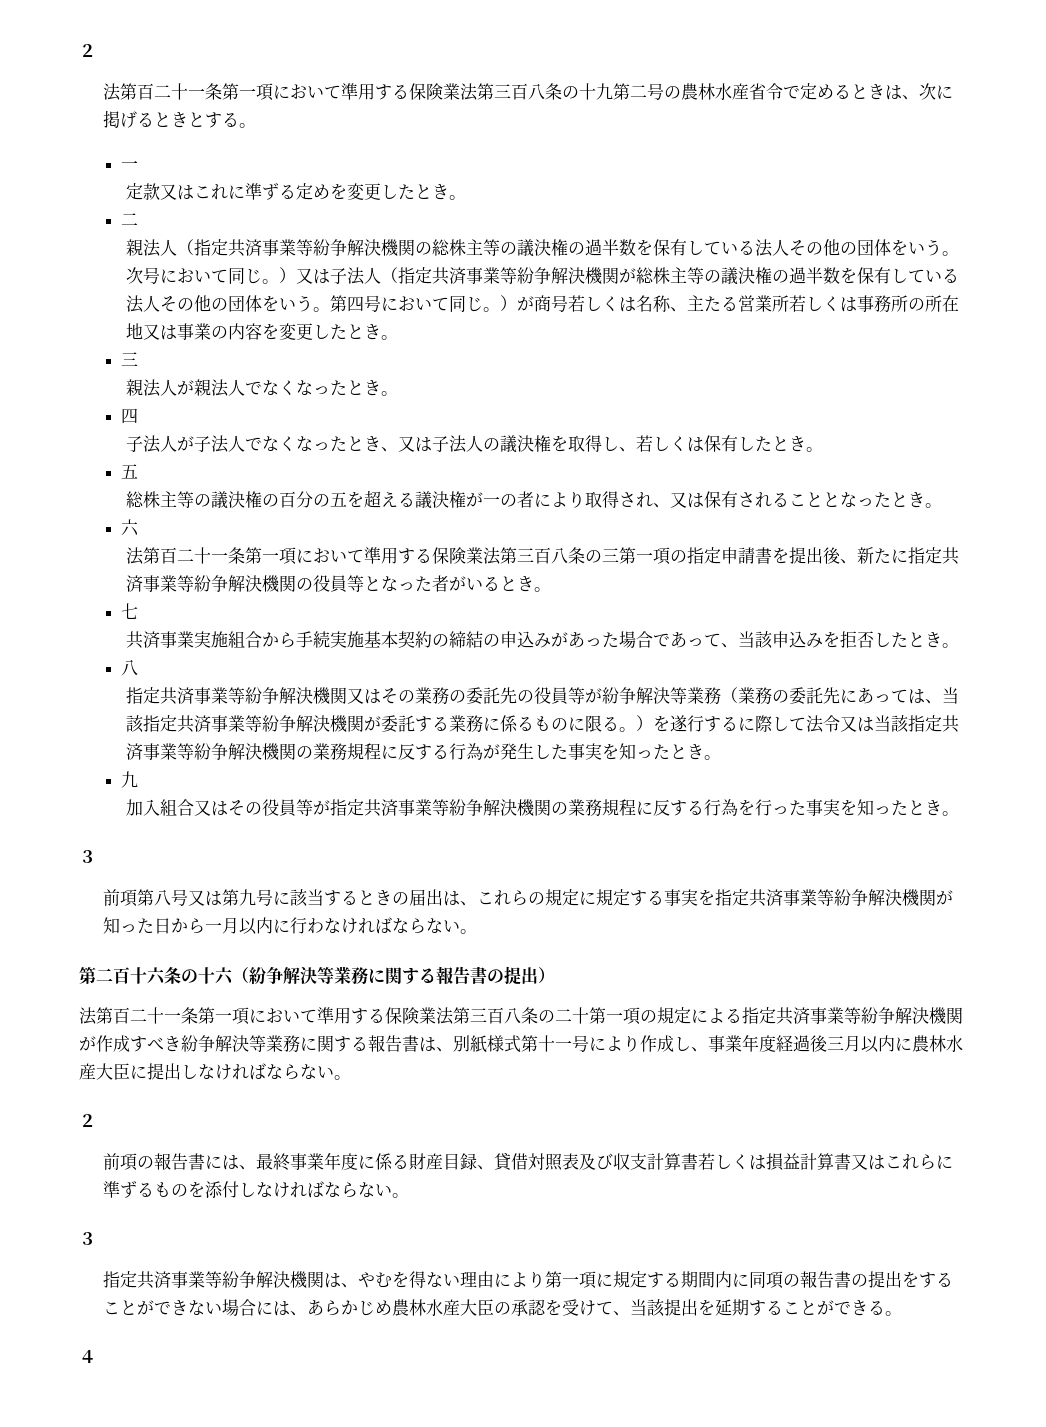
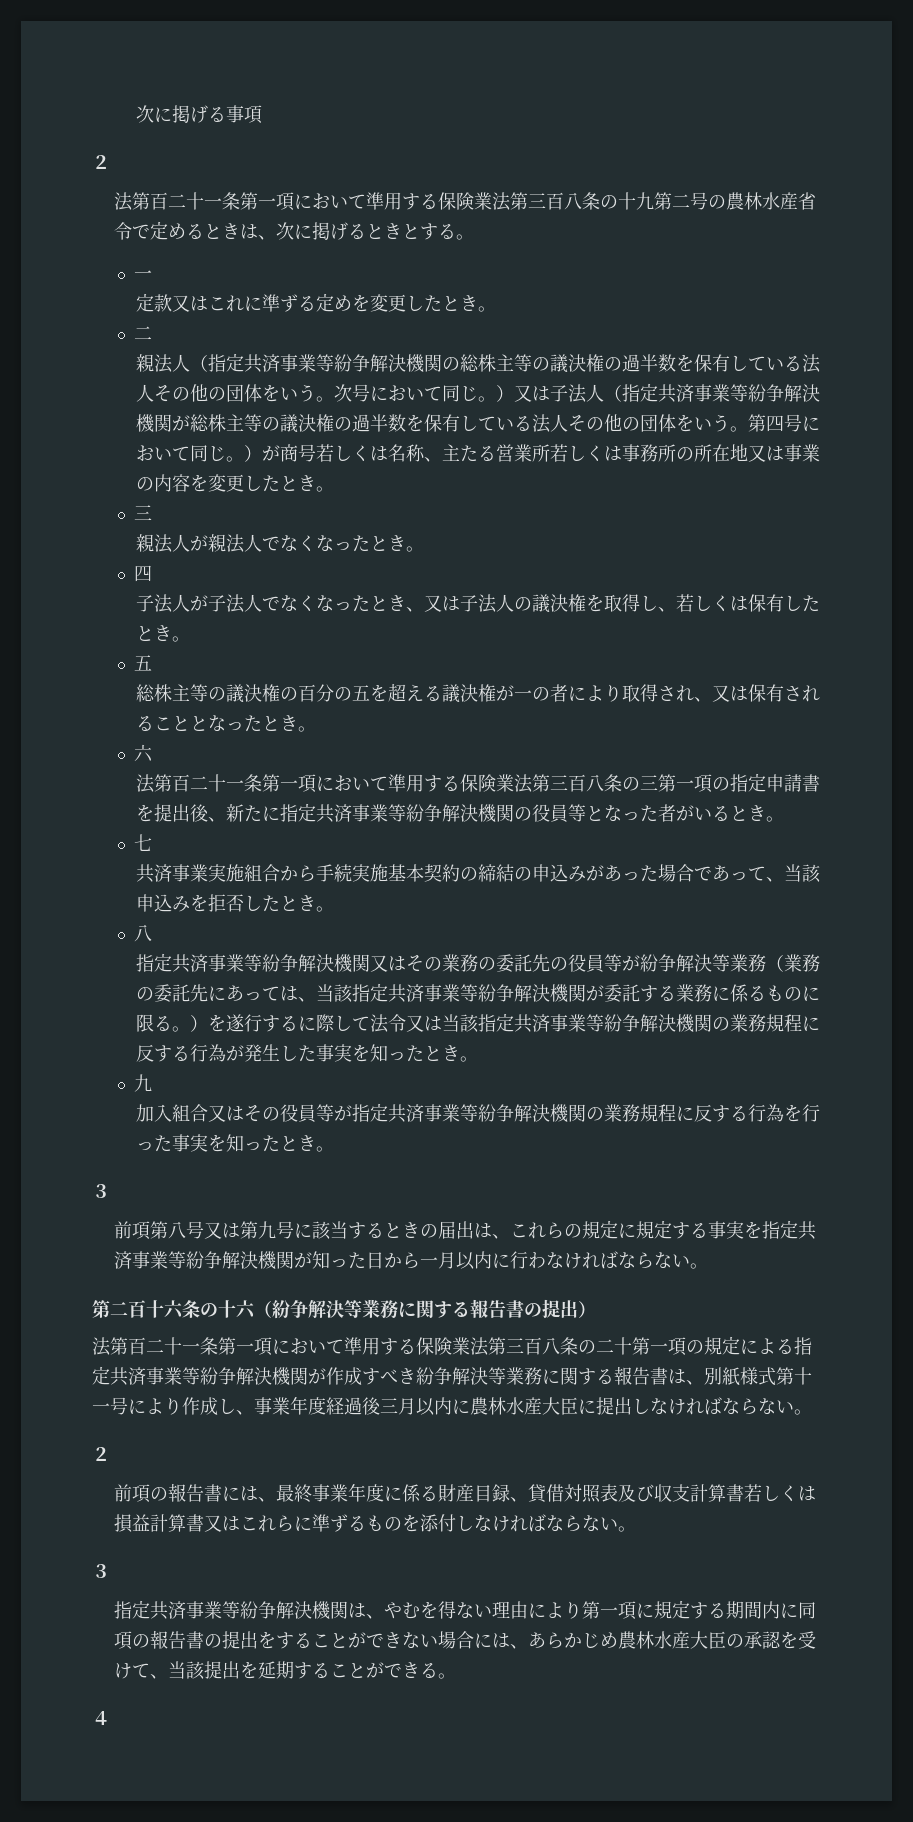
(79, 50) none -> [136,105,263,124] 次に掲げる事項 //

